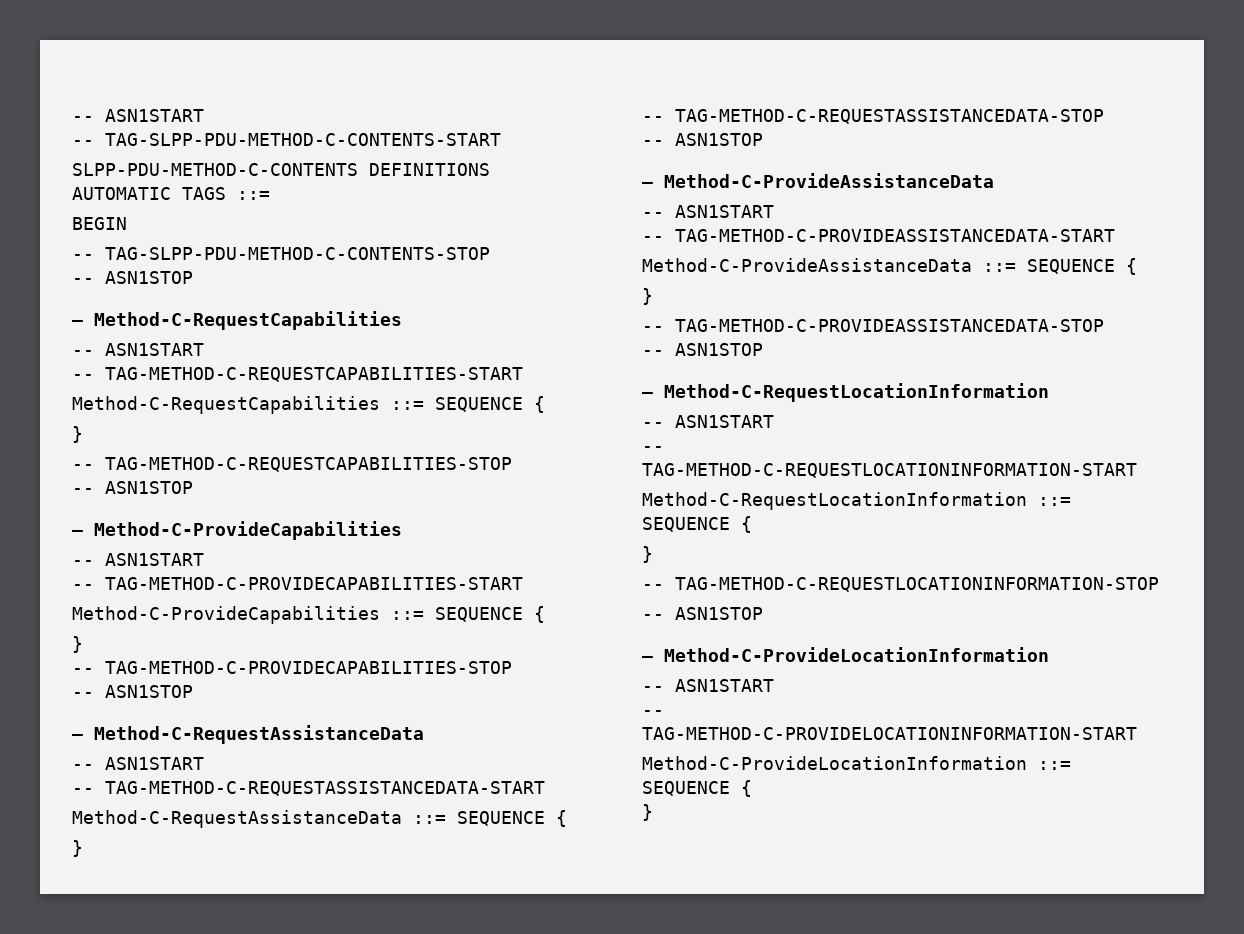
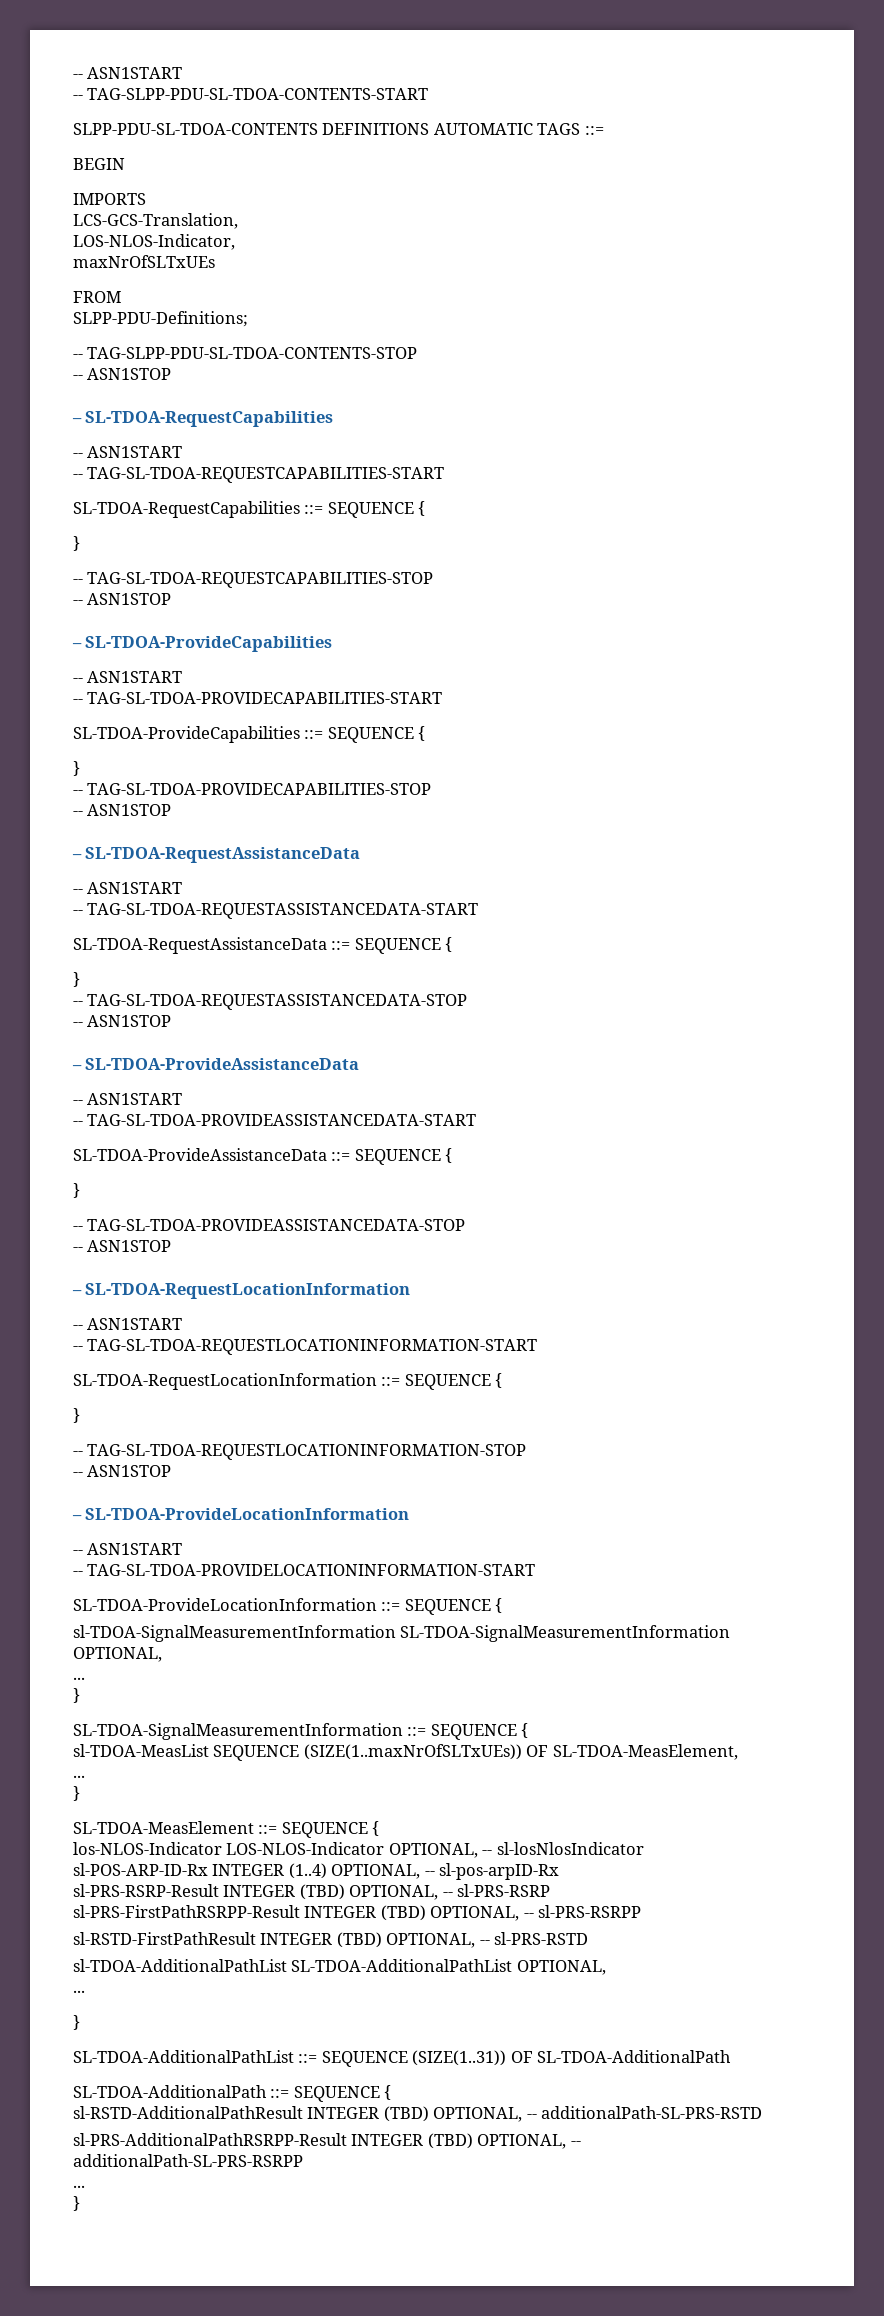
[72,109,204,122] [72,133,501,146] [72,163,358,176] -- ASN1START // -- TAG-SLPP-PDU-METHOD-C-CONTENTS-START // SLPP-PDU-METHOD-C-CONTENTS -> [73,67,183,79] [73,88,429,100] [73,123,318,135] -- ASN1START // -- TAG-SLPP-PDU-SL-TDOA-CONTENTS-START // SLPP-PDU-SL-TDOA-CONTENTS
[72,247,490,260] [72,271,193,284] [72,311,402,330] [72,343,204,356] [72,367,523,382] [72,396,545,414] [72,426,83,443] [72,457,512,472] [72,481,193,494] [72,521,402,540] [72,553,204,566] [72,577,523,590] [72,606,545,624] [72,636,83,653] [72,661,512,674] [72,685,193,698] [72,725,424,744] [72,757,204,770] [72,781,545,796] [72,810,567,828] [72,840,83,857] [642,109,1104,124] [642,133,763,146] [642,173,994,188] [642,205,774,218] [642,229,1115,242] [642,258,1137,275] [642,288,653,305] [642,319,1104,332] [642,343,763,356] [642,383,1049,402] [642,415,774,428] [642,446,664,452] [642,463,1137,478] [642,492,1071,510] [642,516,752,533] [642,546,653,563] [642,577,1159,592] [642,607,763,620] [642,647,1049,662] [642,679,774,692] [642,710,664,716] [642,727,1137,740] [642,756,1071,770] [642,780,752,797] // -- TAG-SLPP-PDU-METHOD-C-CONTENTS-STOP // -- ASN1STOP // – Method-C-RequestCapabilities // -- ASN1START // -- TAG-METHOD-C-REQUESTCAPABILITIES-START // Method-C-RequestCapabilities ::= SEQUENCE { // } // -- TAG-METHOD-C-REQUESTCAPABILITIES-STOP // -- ASN1STOP // – Method-C-ProvideCapabilities // -- ASN1START // -- TAG-METHOD-C-PROVIDECAPABILITIES-START // Method-C-ProvideCapabilities ::= SEQUENCE { // } // -- TAG-METHOD-C-PROVIDECAPABILITIES-STOP // -- ASN1STOP // – Method-C-RequestAssistanceData // -- ASN1START // -- TAG-METHOD-C-REQUESTASSISTANCEDATA-START // Method-C-RequestAssistanceData ::= SEQUENCE { // } // -- TAG-METHOD-C-REQUESTASSISTANCEDATA-STOP // -- ASN1STOP // – Method-C-ProvideAssistanceData // -- ASN1START // -- TAG-METHOD-C-PROVIDEASSISTANCEDATA-START // Method-C-ProvideAssistanceData ::= SEQUENCE { // } // -- TAG-METHOD-C-PROVIDEASSISTANCEDATA-STOP // -- ASN1STOP // – Method-C-RequestLocationInformation // -- ASN1START // -- TAG-METHOD-C-REQUESTLOCATIONINFORMATION-START // Method-C-RequestLocationInformation ::= SEQUENCE { // } // -- TAG-METHOD-C-REQUESTLOCATIONINFORMATION-STOP // -- ASN1STOP // – Method-C-ProvideLocationInformation // -- ASN1START // -- TAG-METHOD-C-PROVIDELOCATIONINFORMATION-START // Method-C-ProvideLocationInformation ::= SEQUENCE { -> [73,193,146,205] [73,213,238,229] [73,234,235,250] [73,255,215,268] [73,291,121,303] [73,311,248,327] [73,347,418,359] [73,368,172,380] [72,411,334,427] [73,446,183,458] [73,467,445,483] [73,501,426,518] [73,536,80,551] [73,572,434,588] [73,593,172,605] [72,636,333,652] [73,671,183,683] [73,692,443,704] [73,726,426,743] [73,761,80,776] [73,783,432,795] [73,804,172,816] [72,847,361,863] [73,882,183,894] [73,903,479,919] [73,937,453,954] [73,972,80,987] [73,994,468,1010] [73,1015,172,1027] [72,1058,360,1070] [73,1093,183,1105] [73,1114,477,1126] [73,1148,453,1165] [73,1183,80,1198] [73,1219,466,1231] [73,1240,172,1252] [72,1283,411,1299] [73,1318,183,1330] [73,1339,538,1355] [73,1373,503,1390] [73,1408,80,1423] [73,1444,527,1460] [73,1465,172,1477] [72,1508,410,1520] [73,1543,183,1555] [73,1564,536,1576] [73,1598,503,1615] [73,1625,731,1642] [73,1647,162,1662] [73,1677,85,1680] [73,1688,80,1703] [73,1723,529,1740] [73,1744,738,1761] [73,1775,85,1778] [73,1786,80,1801] [73,1821,380,1838] [73,1842,644,1858] [73,1863,560,1880] [73,1884,551,1900] [73,1905,642,1921] [73,1932,589,1948] [73,1959,606,1975] [73,1990,85,1993] [73,2015,80,2030] [73,2050,732,2067] [73,2085,392,2102] [73,2106,763,2122] [73,2133,581,2149] [73,2154,303,2167] [73,2185,85,2188] // IMPORTS // LCS-GCS-Translation, // LOS-NLOS-Indicator, // maxNrOfSLTxUEs // FROM // SLPP-PDU-Definitions; // -- TAG-SLPP-PDU-SL-TDOA-CONTENTS-STOP // -- ASN1STOP // – SL-TDOA-RequestCapabilities // -- ASN1START // -- TAG-SL-TDOA-REQUESTCAPABILITIES-START // SL-TDOA-RequestCapabilities ::= SEQUENCE { // } // -- TAG-SL-TDOA-REQUESTCAPABILITIES-STOP // -- ASN1STOP // – SL-TDOA-ProvideCapabilities // -- ASN1START // -- TAG-SL-TDOA-PROVIDECAPABILITIES-START // SL-TDOA-ProvideCapabilities ::= SEQUENCE { // } // -- TAG-SL-TDOA-PROVIDECAPABILITIES-STOP // -- ASN1STOP // – SL-TDOA-RequestAssistanceData // -- ASN1START // -- TAG-SL-TDOA-REQUESTASSISTANCEDATA-START // SL-TDOA-RequestAssistanceData ::= SEQUENCE { // } // -- TAG-SL-TDOA-REQUESTASSISTANCEDATA-STOP // -- ASN1STOP // – SL-TDOA-ProvideAssistanceData // -- ASN1START // -- TAG-SL-TDOA-PROVIDEASSISTANCEDATA-START // SL-TDOA-ProvideAssistanceData ::= SEQUENCE { // } // -- TAG-SL-TDOA-PROVIDEASSISTANCEDATA-STOP // -- ASN1STOP // – SL-TDOA-RequestLocationInformation // -- ASN1START // -- TAG-SL-TDOA-REQUESTLOCATIONINFORMATION-START // SL-TDOA-RequestLocationInformation ::= SEQUENCE { // } // -- TAG-SL-TDOA-REQUESTLOCATIONINFORMATION-STOP // -- ASN1STOP // – SL-TDOA-ProvideLocationInformation // -- ASN1START // -- TAG-SL-TDOA-PROVIDELOCATIONINFORMATION-START // SL-TDOA-ProvideLocationInformation ::= SEQUENCE { // sl-TDOA-SignalMeasurementInformation SL-TDOA-SignalMeasurementInformation OPTIONAL, // ... // } // SL-TDOA-SignalMeasurementInformation ::= SEQUENCE { // sl-TDOA-MeasList SEQUENCE (SIZE(1..maxNrOfSLTxUEs)) OF SL-TDOA-MeasElement, // ... // } // SL-TDOA-MeasElement ::= SEQUENCE { // los-NLOS-Indicator LOS-NLOS-Indicator OPTIONAL, -- sl-losNlosIndicator // sl-POS-ARP-ID-Rx INTEGER (1..4) OPTIONAL, -- sl-pos-arpID-Rx // sl-PRS-RSRP-Result INTEGER (TBD) OPTIONAL, -- sl-PRS-RSRP // sl-PRS-FirstPathRSRPP-Result INTEGER (TBD) OPTIONAL, -- sl-PRS-RSRPP // sl-RSTD-FirstPathResult INTEGER (TBD) OPTIONAL, -- sl-PRS-RSTD // sl-TDOA-AdditionalPathList SL-TDOA-AdditionalPathList OPTIONAL, // ... // } // SL-TDOA-AdditionalPathList ::= SEQUENCE (SIZE(1..31)) OF SL-TDOA-AdditionalPath // SL-TDOA-AdditionalPath ::= SEQUENCE { // sl-RSTD-AdditionalPathResult INTEGER (TBD) OPTIONAL, -- additionalPath-SL-PRS-RSTD // sl-PRS-AdditionalPathRSRPP-Result INTEGER (TBD) OPTIONAL, -- additionalPath-SL-PRS-RSRPP // ...

